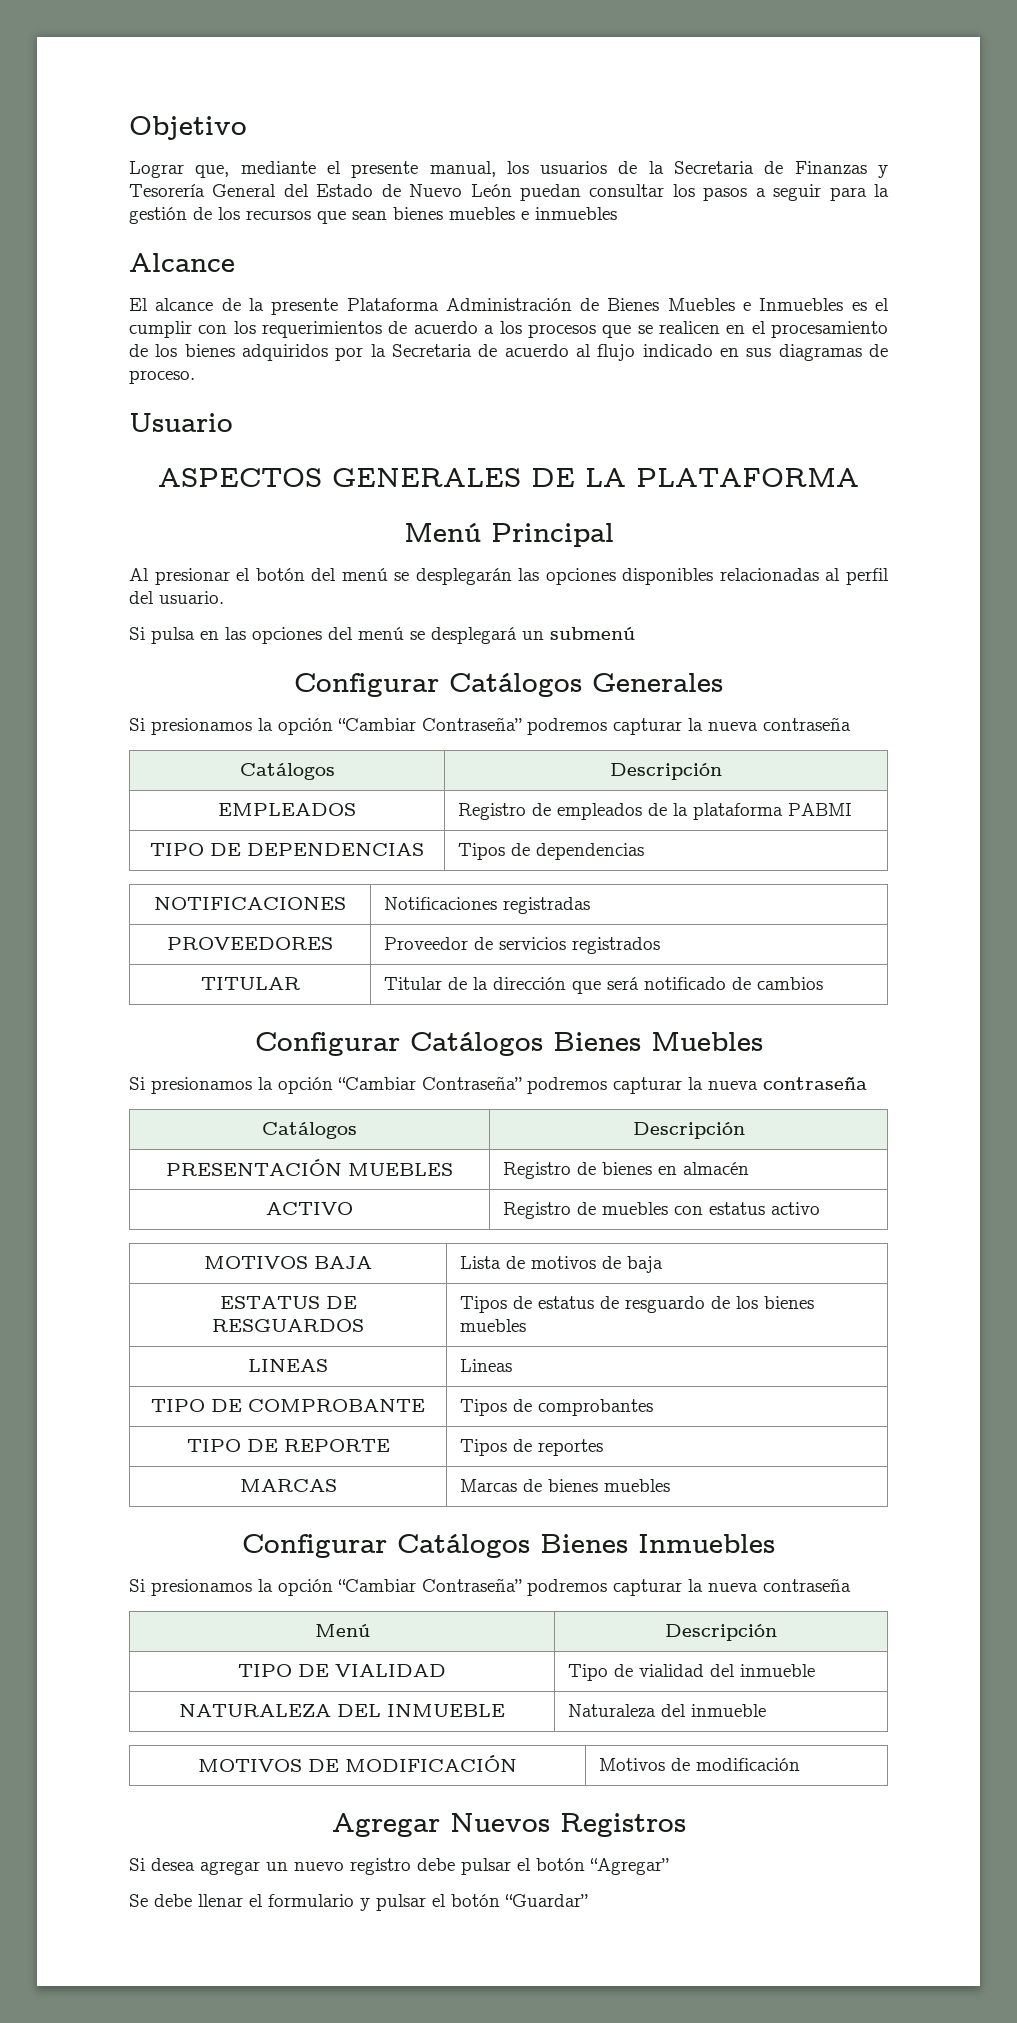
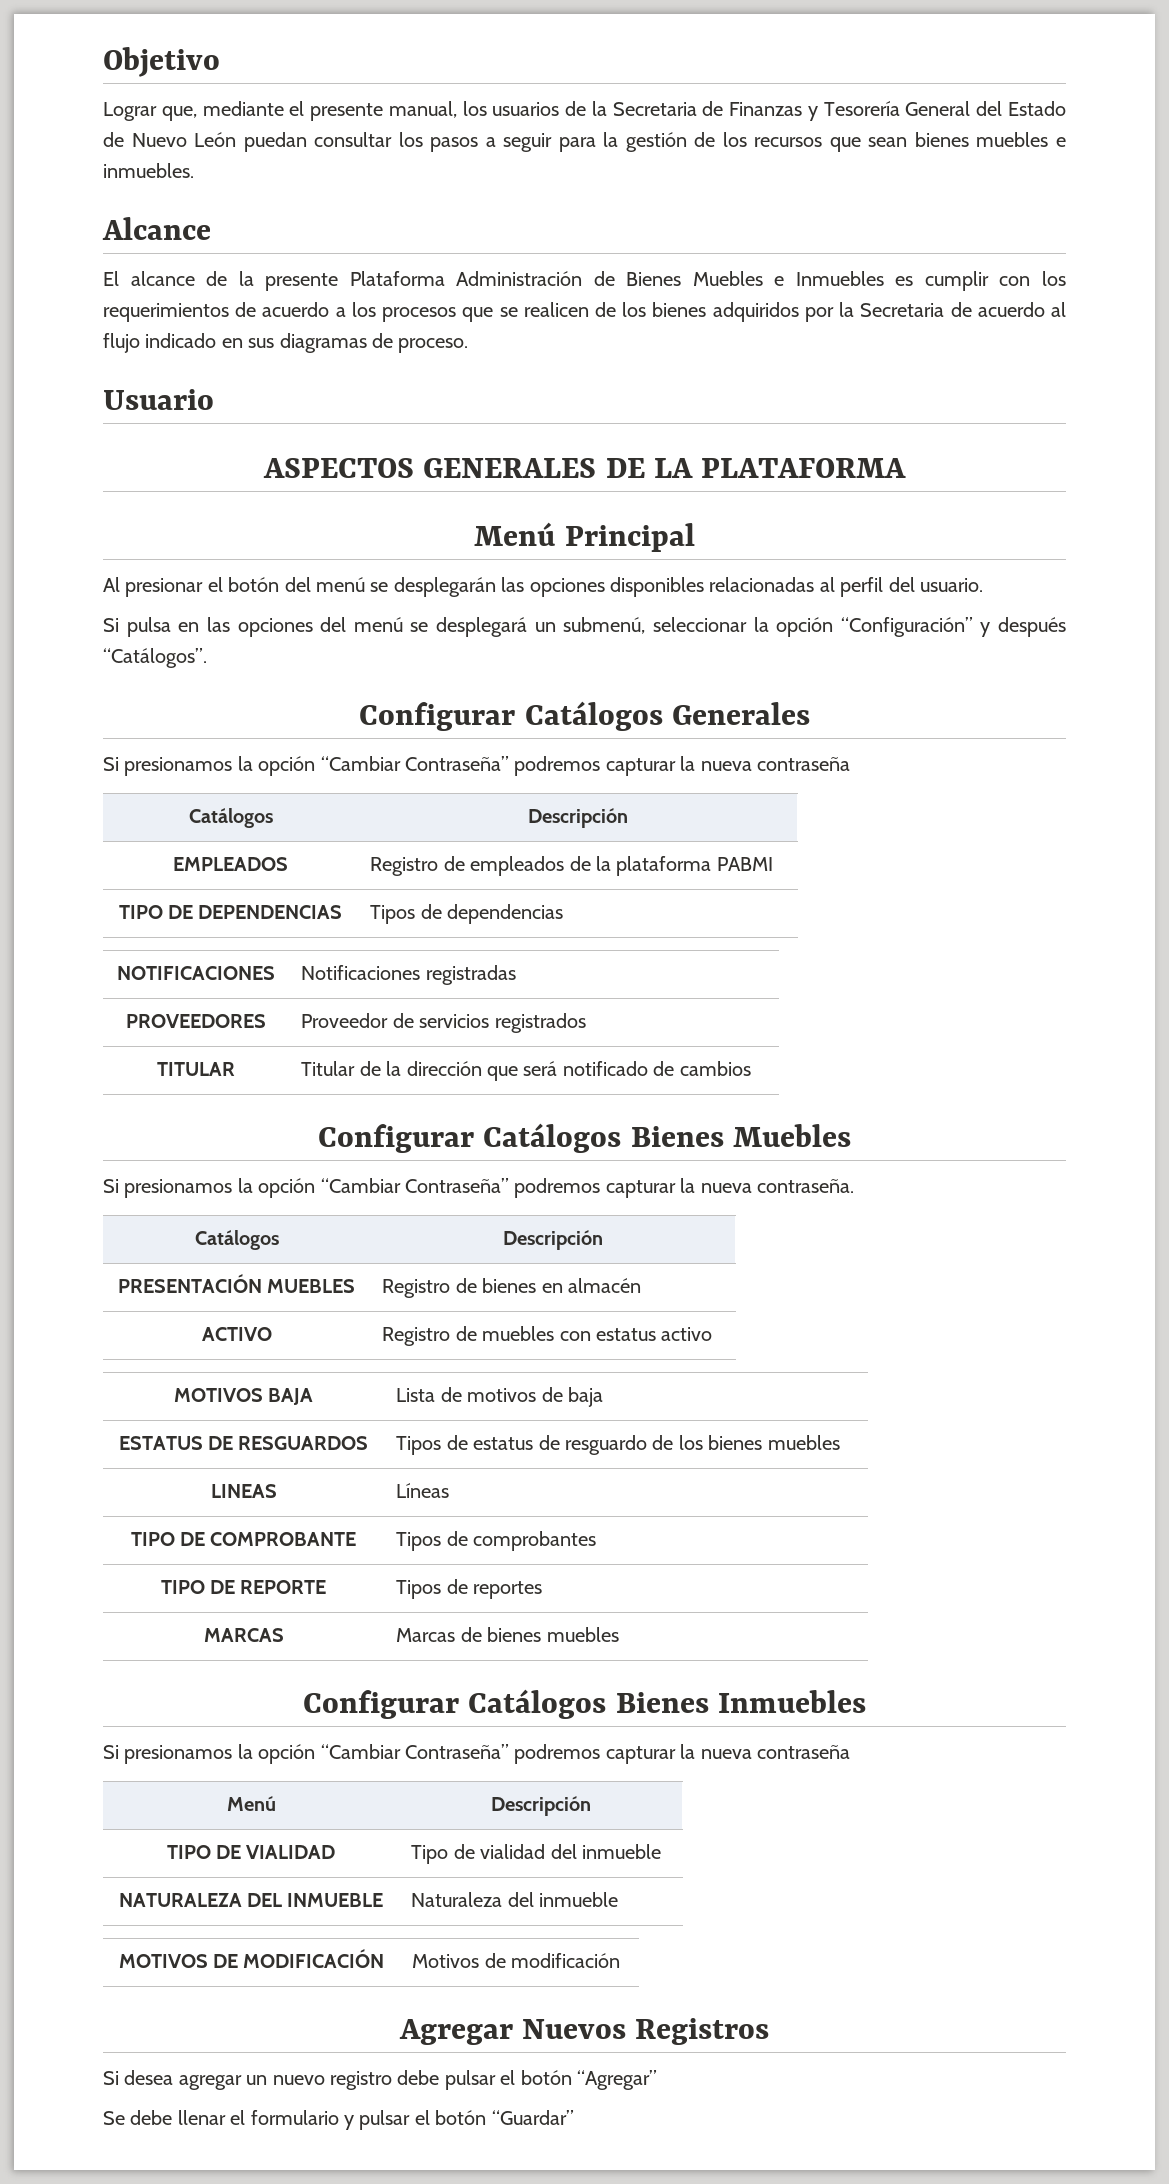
[535,207,617,220] inmuebles -> [103,163,194,178] inmuebles.
[874,298,889,311] el -> (914, 281) none
[726,321,888,338] en el procesamiento -> (589, 309) none
[550,627,635,640] submenú -> [563,617,1066,637] [103,648,207,668] submenú, seleccionar la opción “Configuración” y después “Catálogos”.
[763,1076,867,1090] contraseña -> [756,1179,854,1193] contraseña.
[459,1359,512,1372] Lineas -> [396,1483,450,1498] Líneas

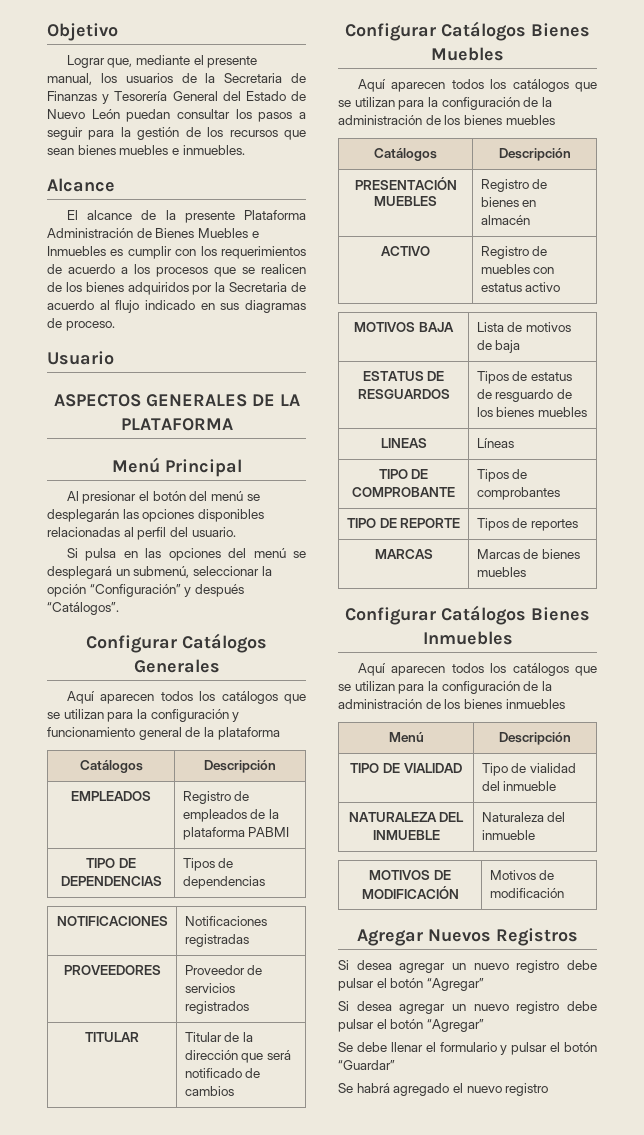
[103,756,850,776] Si presionamos la opción “Cambiar Contraseña” podremos capturar la nueva contraseña -> [66,691,306,704] [47,709,240,722] [47,727,280,740] Aquí aparecen todos los catálogos que se utilizan para la configuración y funcionamiento general de la plataforma
[103,1178,854,1198] Si presionamos la opción “Cambiar Contraseña” podremos capturar la nueva contraseña. -> [357,79,597,92] [338,97,552,110] [338,115,555,125] Aquí aparecen todos los catálogos que se utilizan para la configuración de la administración de los bienes muebles
[103,1744,850,1764] Si presionamos la opción “Cambiar Contraseña” podremos capturar la nueva contraseña -> [357,663,597,676] [338,681,552,694] [338,699,565,709] Aquí aparecen todos los catálogos que se utilizan para la configuración de la administración de los bienes inmuebles
(657, 2080) none -> [338,1001,597,1014] [338,1019,484,1032] // Si desea agregar un nuevo registro debe pulsar el botón “Agregar”
(574, 2117) none -> [338,1083,549,1096] // Se habrá agregado el nuevo registro

